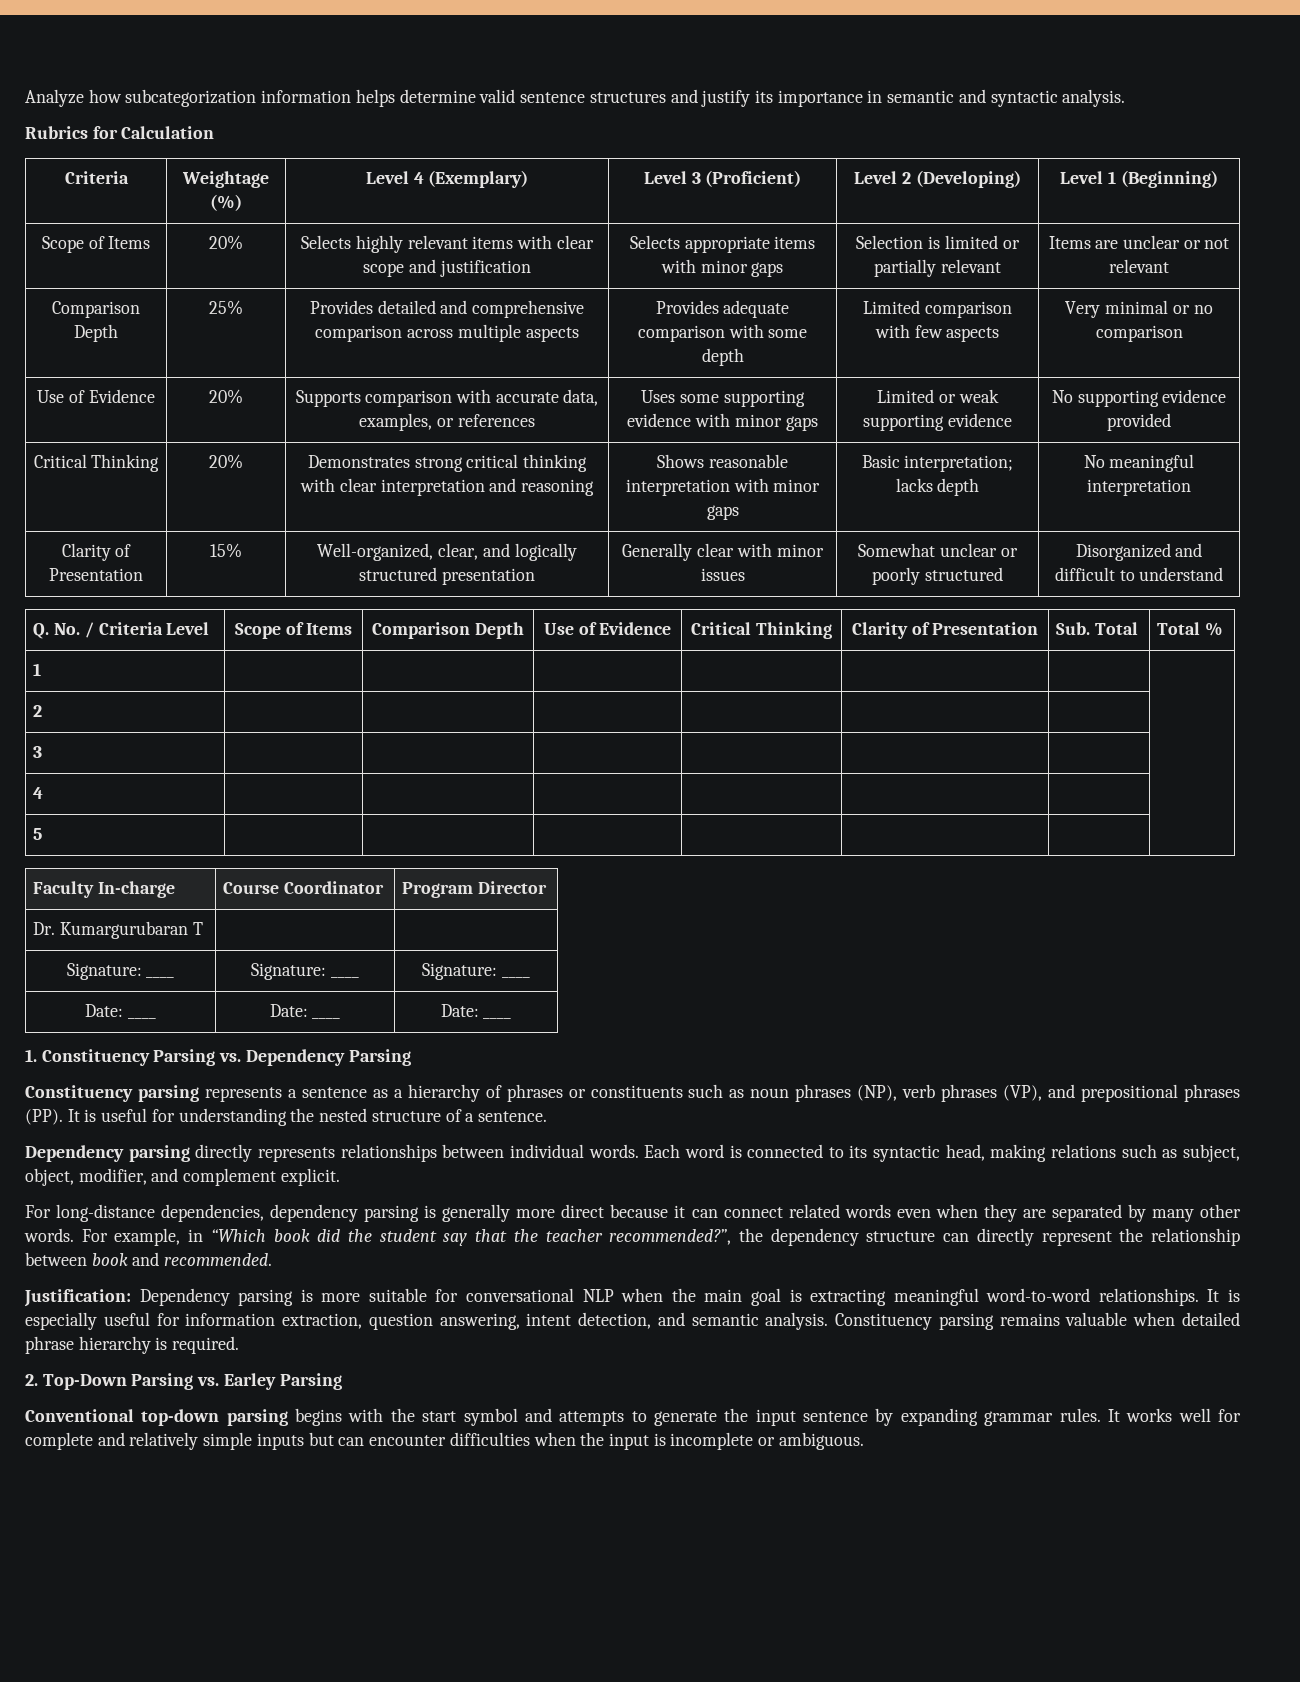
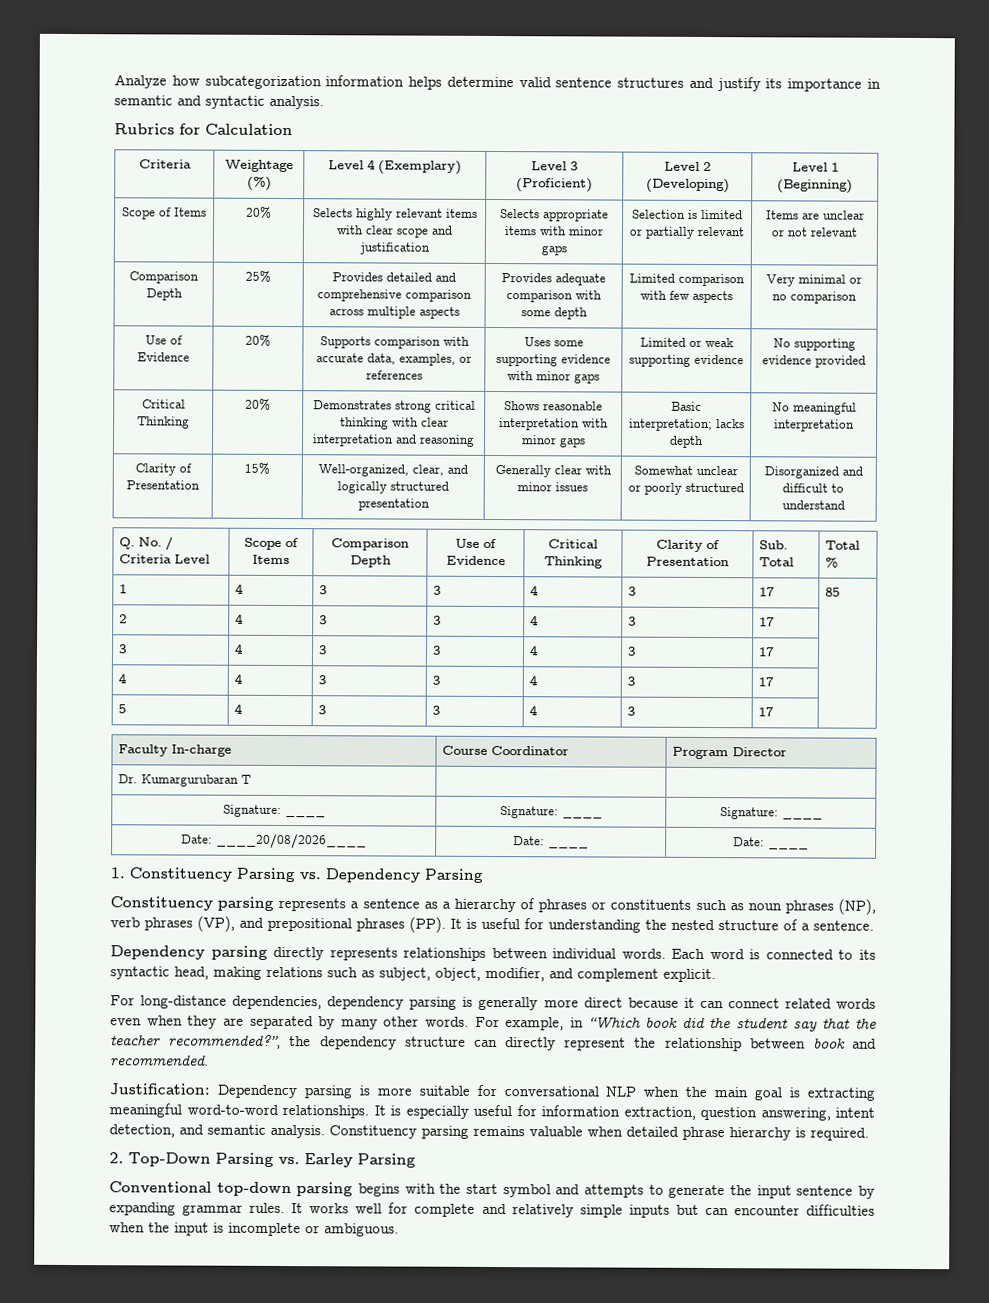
[33,705,43,717] [33,746,43,758] [33,787,44,799] [33,828,43,840] | | | | | | // 2 | | | | | | | // 3 | | | | | | | // 4 | | | | | | | // 5 | | | | | | -> [235,583,245,594] [319,585,328,595] [433,585,442,595] [530,585,540,596] [628,586,637,596] [759,587,776,597] [825,587,841,597] [119,614,128,624] [235,613,245,624] [319,615,328,625] [433,615,442,625] [530,615,540,626] [628,616,637,626] [759,617,776,627] [118,644,128,654] [234,643,245,654] [318,645,328,655] [432,645,442,655] [529,645,540,656] [627,646,637,656] [758,647,776,657] [118,673,128,684] [234,673,244,684] [318,675,327,685] [432,675,441,685] [529,675,539,686] [627,676,636,686] [758,677,775,687] [118,704,127,714] [234,703,244,714] [318,705,327,715] [432,705,441,715] [529,705,539,716] [627,706,636,716] [758,707,775,717] 4 | 3 | 3 | 4 | 3 | 17 | 85 // 2 | 4 | 3 | 3 | 4 | 3 | 17 | // 3 | 4 | 3 | 3 | 4 | 3 | 17 | // 4 | 4 | 3 | 3 | 4 | 3 | 17 | // 5 | 4 | 3 | 3 | 4 | 3 | 17
[127,1017,156,1019] ____ -> [216,833,367,849] ____20/08/2026____

